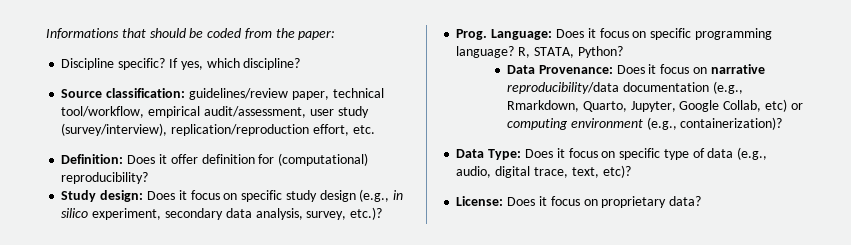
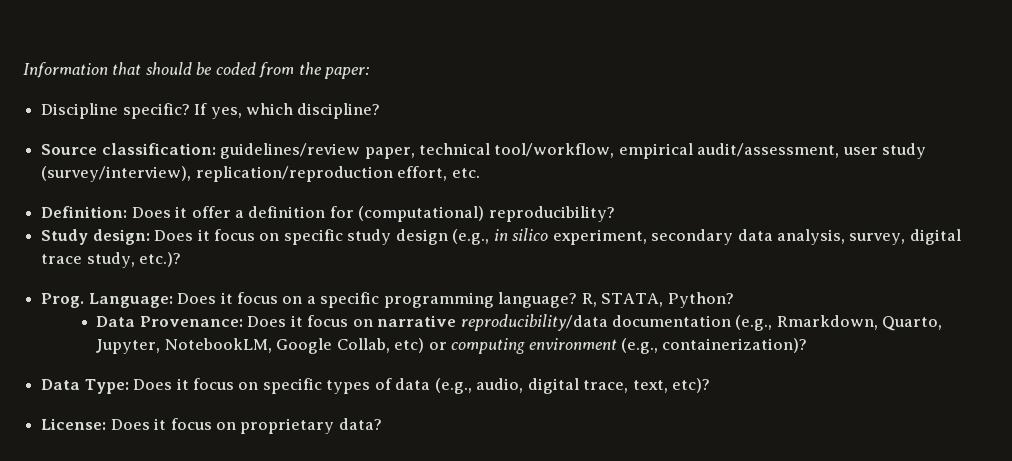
[46,28,119,39] Informations -> [23,62,108,78] Information
(198, 159) none -> [234,210,244,218] a
(347, 215) none -> [909,229,961,245] [41,252,135,268] digital trace study,
(647, 34) none -> [306,296,316,304] a
(676, 106) none -> [164,338,272,353] NotebookLM,
[663,149,689,160] type -> [326,380,371,394] types

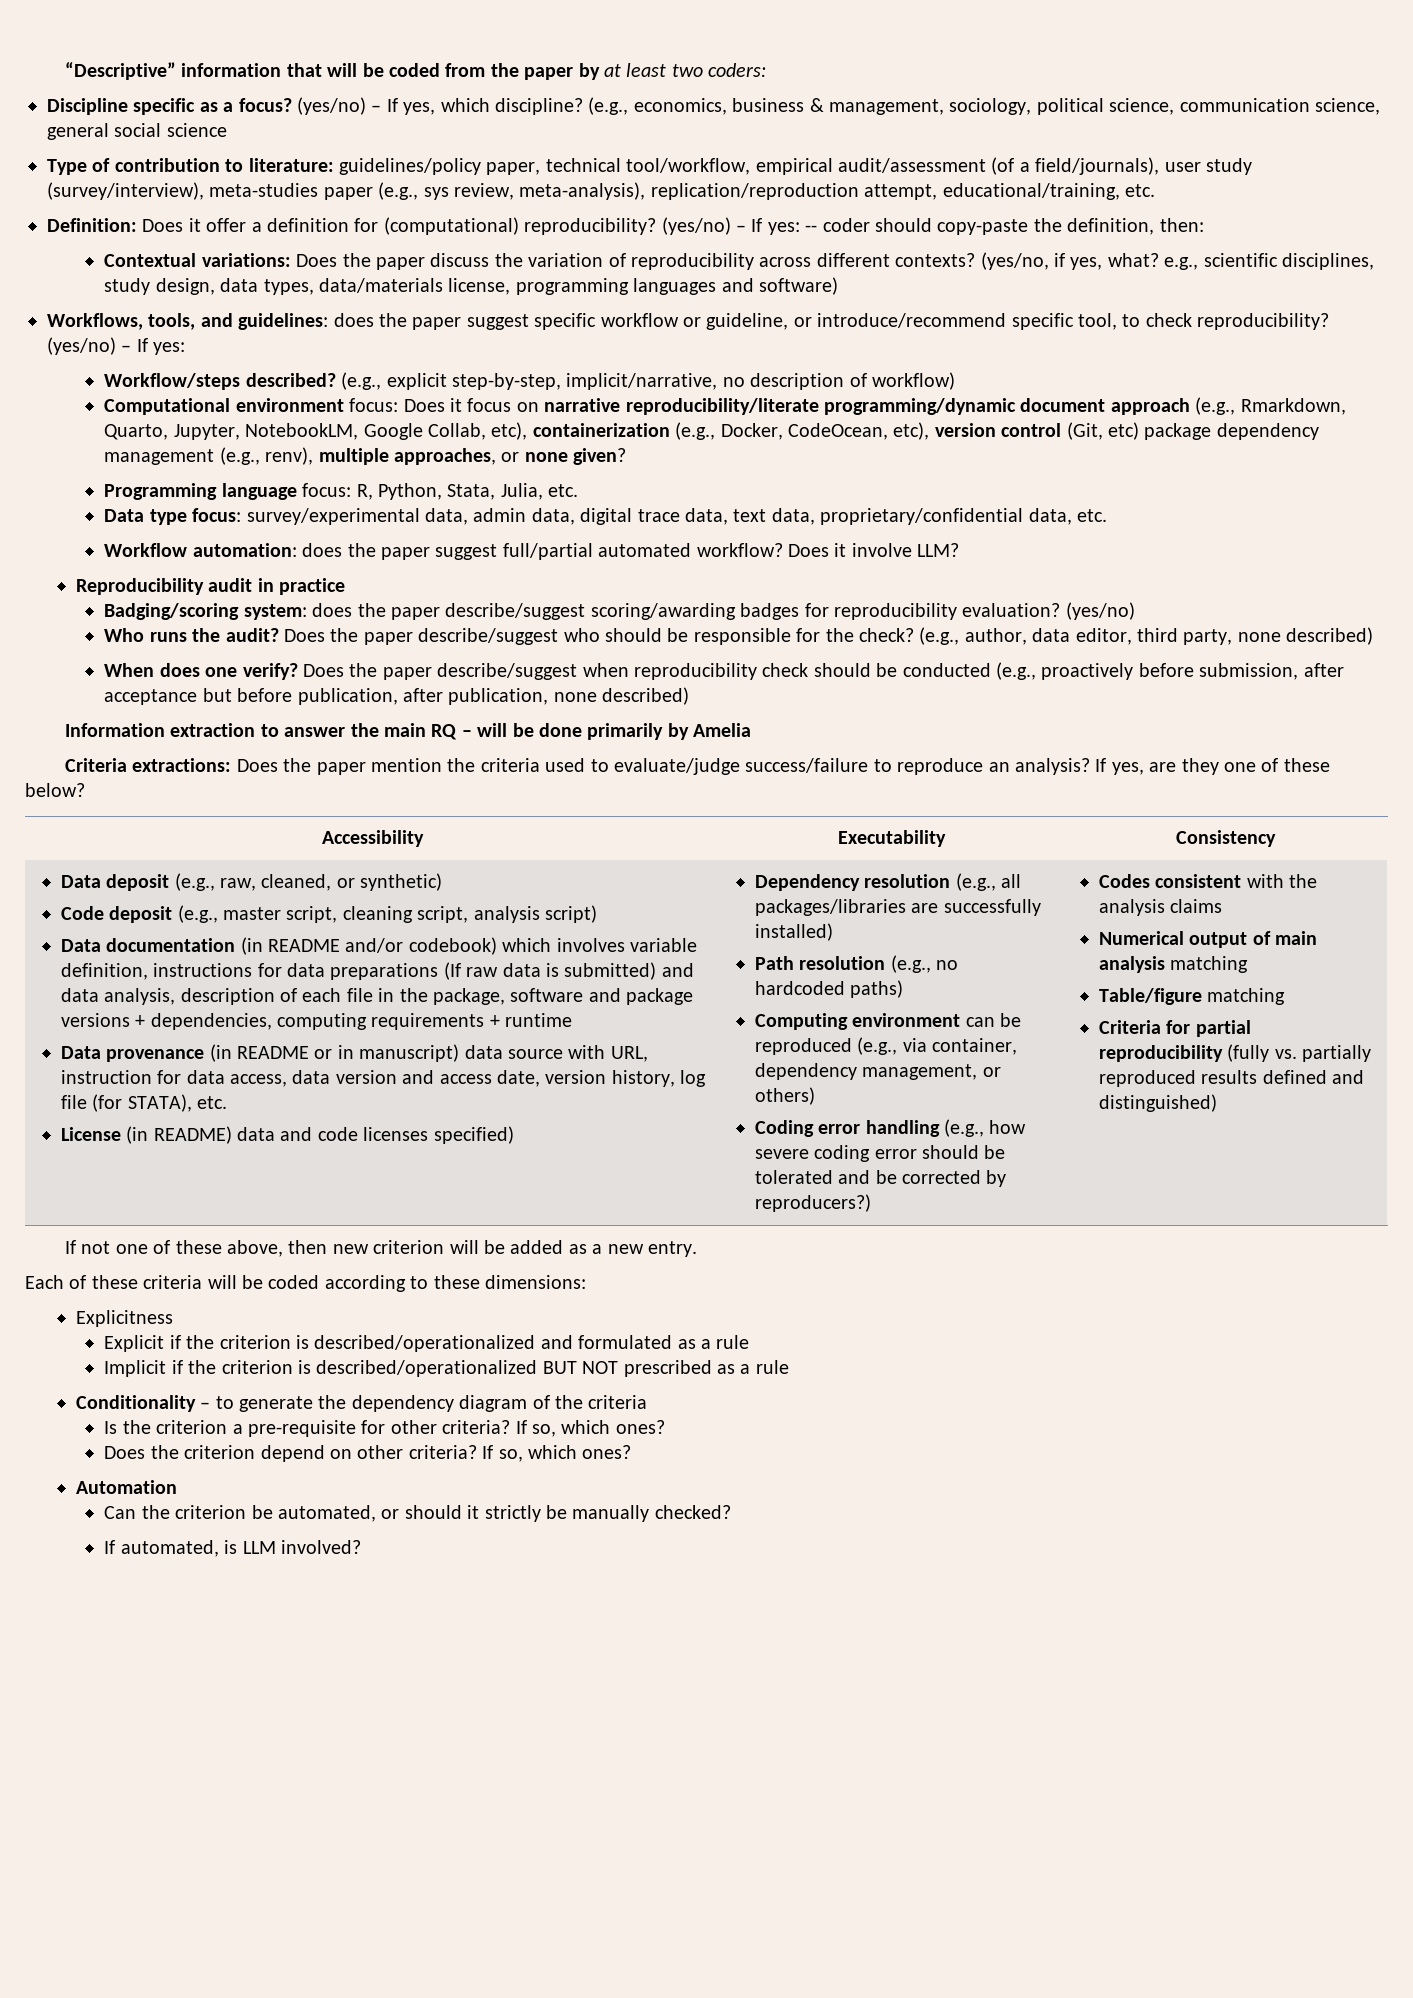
[23,62,370,79] [41,103,381,119] [41,143,927,159] [41,166,448,182] Information that should be coded from the paper: // Discipline specific? If yes, which discipline? // Source classification: guidelines/review paper, technical tool/workflow, empirical audit/assessment, user study (survey/interview), replication/reproduction effort, -> [65,62,767,80] [47,97,1380,115] [47,123,227,140] [47,157,1252,175] [47,182,1120,200] “Descriptive” information that will be coded from the paper by at least two coders: // Discipline specific as a focus? (yes/no) – If yes, which discipline? (e.g., economics, business & management, sociology, political science, communication science, general social science // Type of contribution to literature: guidelines/policy paper, technical tool/workflow, empirical audit/assessment (of a field/journals), user study (survey/interview), meta-studies paper (e.g., sys review, meta-analysis), replication/reproduction attempt, educational/training,
[41,228,961,245] [41,252,182,268] [41,292,734,308] [96,316,243,327] // Study design: Does it focus on specific study design (e.g., in silico experiment, secondary data analysis, survey, digital trace study, etc.)? // Prog. Language: Does it focus on a specific programming language? R, STATA, Python? // Data Provenance: -> [661,217,1204,235] [104,252,1375,270] [104,277,839,295] [47,313,1330,330] [47,337,186,355] [104,372,956,390] [104,398,399,415] (yes/no) – If yes: -- coder should copy-paste the definition, then: // Contextual variations: Does the paper discuss the variation of reproducibility across different contexts? (yes/no, if yes, what? e.g., scientific disciplines, study design, data types, data/materials license, programming languages and software) // Workflows, tools, and guidelines: does the paper suggest specific workflow or guideline, or introduce/recommend specific tool, to check reproducibility? (yes/no) – If yes: // Workflow/steps described? (e.g., explicit step-by-step, implicit/narrative, no description of workflow) // Computational environment focus:
[460,314,732,331] reproducibility/data documentation -> [625,398,1190,415] reproducibility/literate programming/dynamic document approach
[394,338,808,354] [41,378,710,394] [41,418,382,434] etc) or computing environment (e.g., containerization)? // Data Type: Does it focus on specific types of data (e.g., audio, digital trace, text, etc)? // License: Does it focus on proprietary data? -> [491,422,1319,440] [104,447,627,465] [104,483,579,500] [104,508,1108,525] [104,543,960,560] [75,578,345,595] [104,602,1135,620] [104,627,1374,645] [104,662,1344,680] [104,687,690,705] [65,723,752,740] [65,758,1330,775] [25,783,85,797] [322,830,424,847] [838,830,946,847] [1176,830,1276,847] [60,873,443,891] [60,905,597,923] [60,937,697,955] [60,962,694,980] [60,988,694,1005] [60,1013,573,1030] [60,1044,648,1062] [60,1070,707,1087] [60,1094,227,1112] [60,1126,514,1144] [754,873,1021,891] [754,899,1041,916] [754,923,833,941] [754,955,958,973] [754,980,904,998] [754,1013,1021,1030] [754,1037,1017,1055] [754,1063,1001,1080] [754,1087,815,1105] [754,1119,1027,1137] [754,1145,1006,1162] [754,1170,1007,1187] [754,1194,871,1212] [1098,874,1317,888] [1098,899,1223,916] [1098,931,1317,948] [1098,956,1249,973] [1098,988,1286,1005] [1098,1020,1251,1037] [1098,1044,1371,1062] [1098,1070,1364,1087] [1098,1094,1217,1112] [65,1240,698,1257] [25,1275,586,1292] [75,1310,173,1327] [104,1335,750,1352] [104,1360,789,1377] [75,1395,648,1412] [104,1420,665,1437] [104,1445,632,1462] [75,1480,177,1494] [104,1505,731,1522] [104,1540,362,1557] etc), containerization (e.g., Docker, CodeOcean, etc), version control (Git, etc) package dependency management (e.g., renv), multiple approaches, or none given? // Programming language focus: R, Python, Stata, Julia, etc. // Data type focus: survey/experimental data, admin data, digital trace data, text data, proprietary/confidential data, etc. // Workflow automation: does the paper suggest full/partial automated workflow? Does it involve LLM? // Reproducibility audit in practice // Badging/scoring system: does the paper describe/suggest scoring/awarding badges for reproducibility evaluation? (yes/no) // Who runs the audit? Does the paper describe/suggest who should be responsible for the check? (e.g., author, data editor, third party, none described) // When does one verify? Does the paper describe/suggest when reproducibility check should be conducted (e.g., proactively before submission, after acceptance but before publication, after publication, none described) // Information extraction to answer the main RQ – will be done primarily by Amelia // Criteria extractions: Does the paper mention the criteria used to evaluate/judge success/failure to reproduce an analysis? If yes, are they one of these below? // Accessibility | Executability | Consistency // Data deposit (e.g., raw, cleaned, or synthetic) // Code deposit (e.g., master script, cleaning script, analysis script) // Data documentation (in README and/or codebook) which involves variable definition, instructions for data preparations (If raw data is submitted) and data analysis, description of each file in the package, software and package versions + dependencies, computing requirements + runtime // Data provenance (in README or in manuscript) data source with URL, instruction for data access, data version and access date, version history, log file (for STATA), etc. // License (in README) data and code licenses specified) | Dependency resolution (e.g., all packages/libraries are successfully installed) // Path resolution (e.g., no hardcoded paths) // Computing environment can be reproduced (e.g., via container, dependency management, or others) // Coding error handling (e.g., how severe coding error should be tolerated and be corrected by reproducers?) | Codes consistent with the analysis claims // Numerical output of main analysis matching // Table/figure matching // Criteria for partial reproducibility (fully vs. partially reproduced results defined and distinguished) // If not one of these above, then new criterion will be added as a new entry. // Each of these criteria will be coded according to these dimensions: // Explicitness // Explicit if the criterion is described/operationalized and formulated as a rule // Implicit if the criterion is described/operationalized BUT NOT prescribed as a rule // Conditionality – to generate the dependency diagram of the criteria // Is the criterion a pre-requisite for other criteria? If so, which ones? // Does the criterion depend on other criteria? If so, which ones? // Automation // Can the criterion be automated, or should it strictly be manually checked? // If automated, is LLM involved?

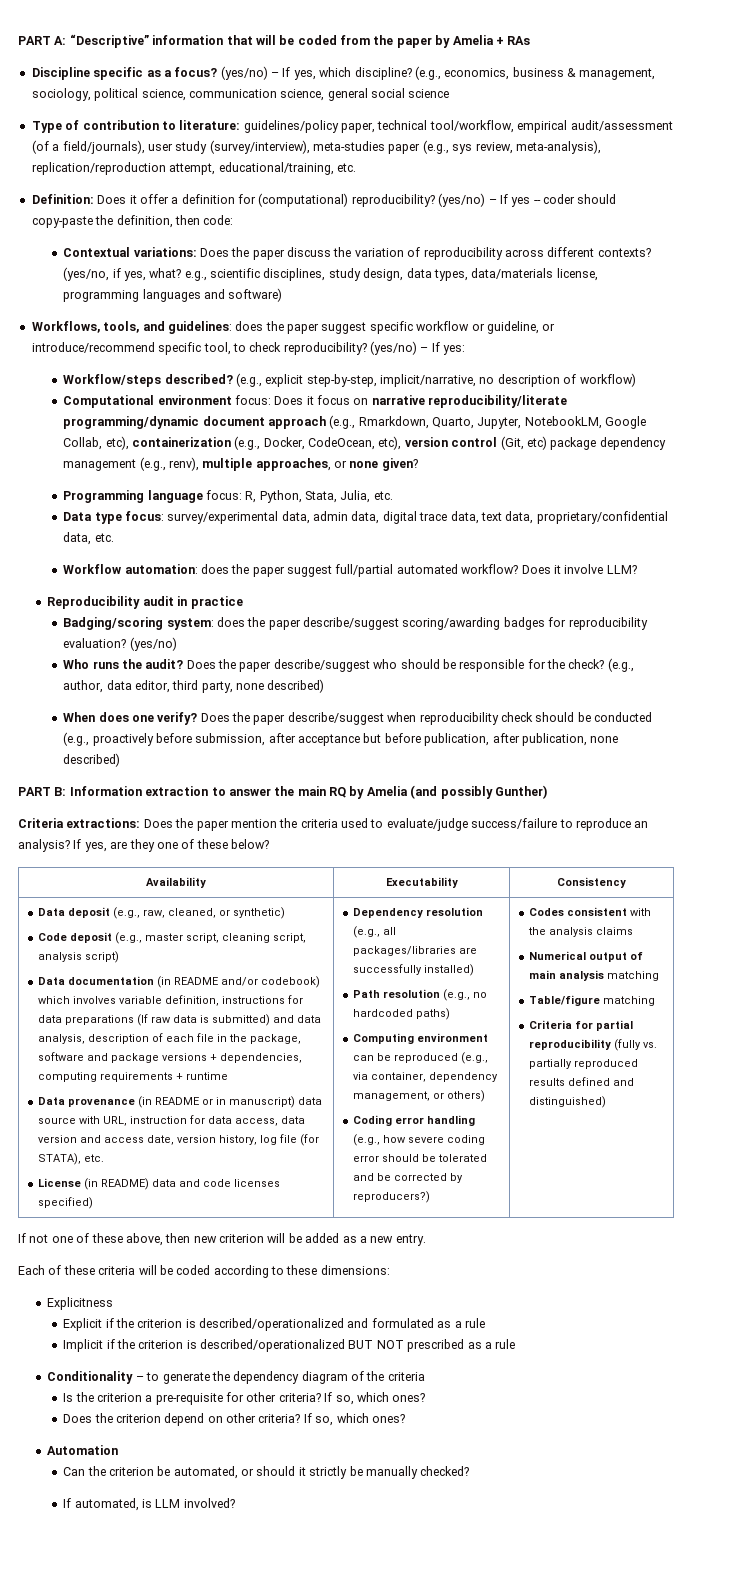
(65, 71) none -> [18,36,67,45] PART A:
[604,63,767,77] at least two coders: -> [452,35,531,45] Amelia + RAs
[767,222,800,235] yes: -> [511,197,531,207] yes
[1159,218,1204,232] then: -> [174,215,234,225] then code:
(690, 696) none -> [18,787,67,796] PART B:
[461,723,752,740] – will be done primarily by Amelia -> [349,785,547,799] by Amelia (and possibly Gunther)
[322,830,424,847] Accessibility -> [146,877,206,888] Availability

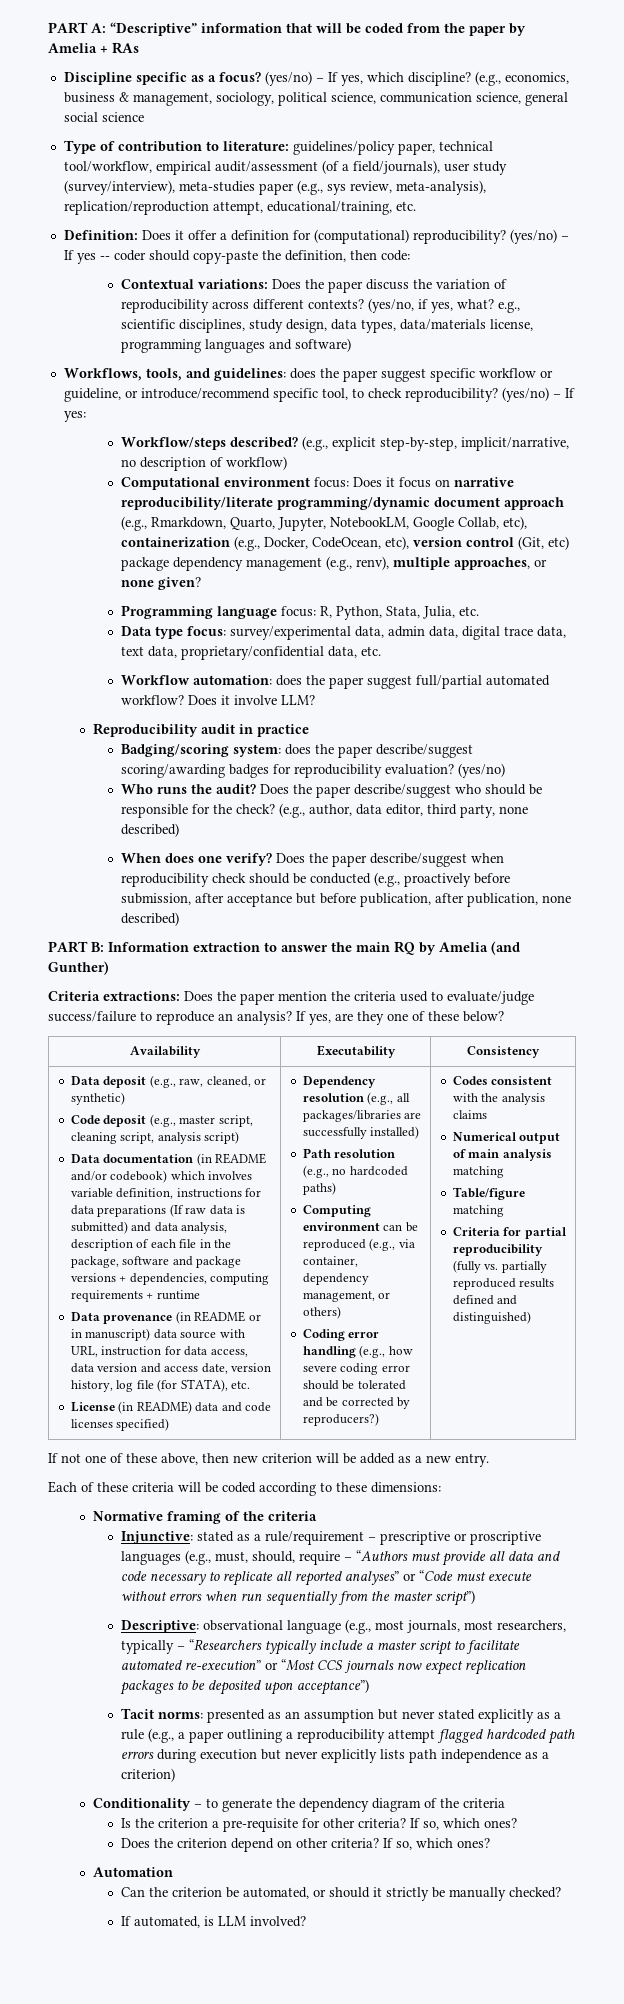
[440,786,493,799] possibly -> (520, 948) none
[47,1297,114,1310] [63,1318,485,1331] [63,1339,516,1352] Explicitness // Explicit if the criterion is described/operationalized and formulated as a rule // Implicit if the criterion is described/operationalized BUT NOT prescribed as a rule -> [92,1511,317,1524] [121,1531,542,1545] [121,1550,561,1566] [121,1570,533,1586] [121,1590,476,1606] [121,1619,567,1634] [121,1639,521,1655] [121,1659,527,1675] [120,1679,370,1695] [121,1708,562,1723] [121,1728,576,1744] [121,1749,550,1763] [121,1768,176,1782] Normative framing of the criteria // Injunctive: stated as a rule/requirement – prescriptive or proscriptive languages (e.g., must, should, require – “Authors must provide all data and code necessary to replicate all reported analyses” or “Code must execute without errors when run sequentially from the master script”) // Descriptive: observational language (e.g., most journals, most researchers, typically – “Researchers typically include a master script to facilitate automated re-execution” or “Most CCS journals now expect replication packages to be deposited upon acceptance”) // Tacit norms: presented as an assumption but never stated explicitly as a rule (e.g., a paper outlining a reproducibility attempt flagged hardcoded path errors during execution but never explicitly lists path independence as a criterion)

